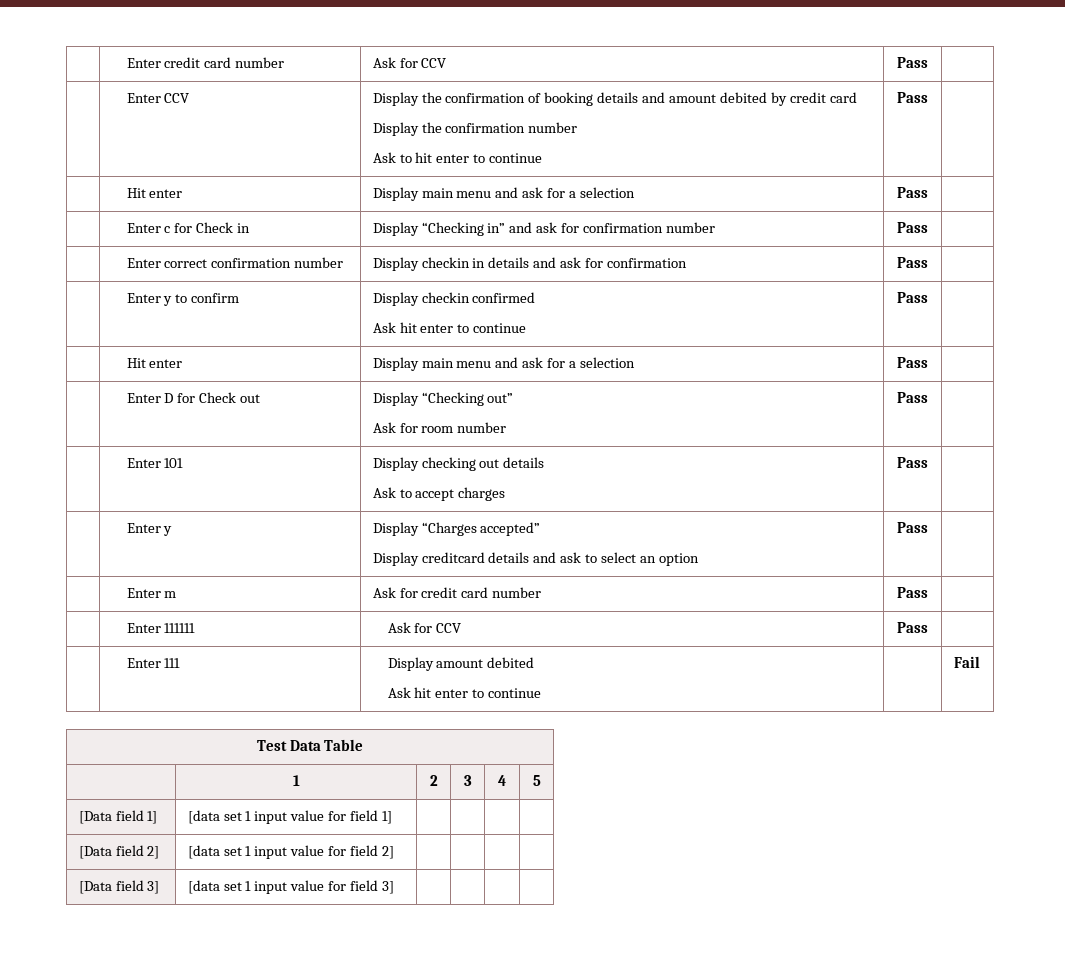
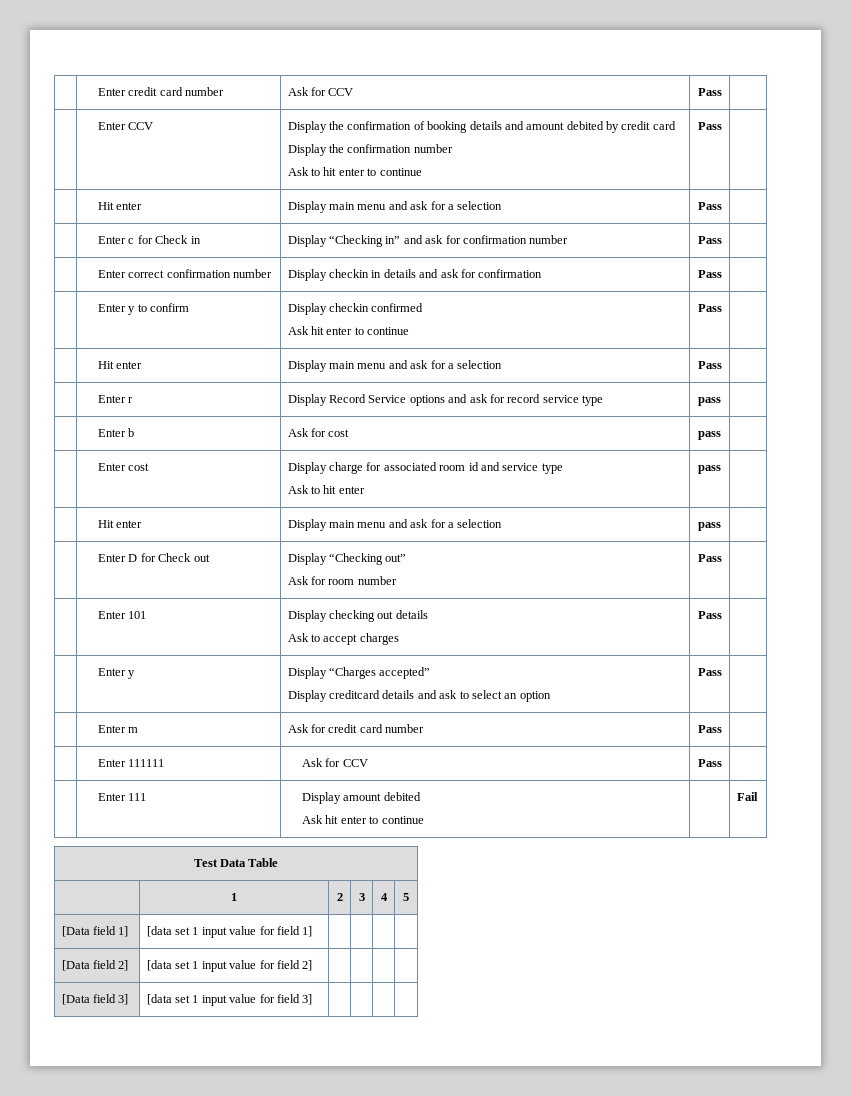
(928, 362) none -> [98,395,134,403] [287,394,604,406] [698,397,721,406] [98,428,135,437] [287,428,350,437] [698,431,721,440] [98,463,150,471] [287,462,563,474] [287,485,365,494] [698,465,721,474] [98,520,143,528] [287,519,503,531] [698,522,721,531] // | Enter r | Display Record Service options and ask for record service type | pass | // | Enter b | Ask for cost | pass | // | Enter cost | Display charge for associated room id and service type // Ask to hit enter | pass | // | Hit enter | Display main menu and ask for a selection | pass |

